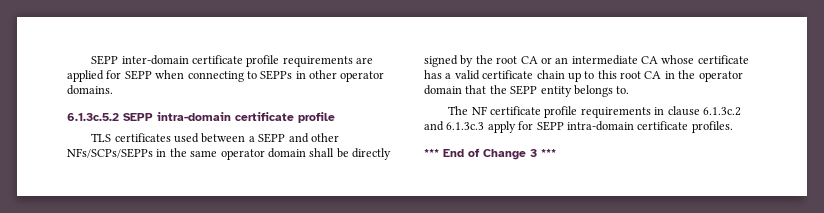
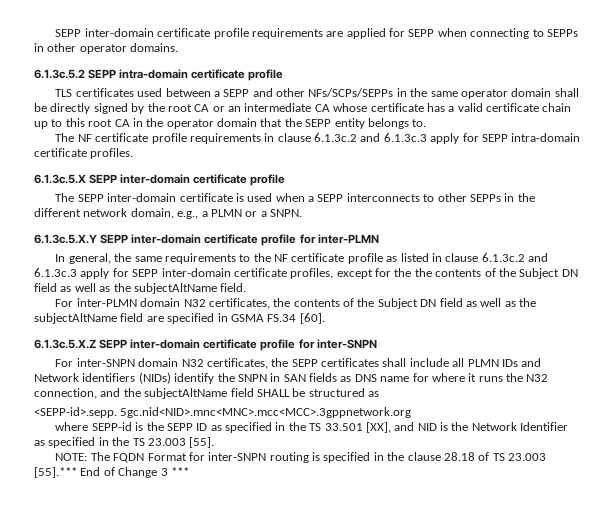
[424,149,439,157] *** -> [34,174,286,186] [55,193,535,202] [34,208,302,219] [34,234,379,246] [55,253,549,264] [34,268,578,279] [34,283,247,294] [55,298,537,309] [34,313,325,324] [34,339,377,351] [55,358,542,369] [34,372,549,384] [34,388,379,399] [34,407,412,418] [55,422,569,433] [34,437,215,448] [55,452,547,463] [34,467,77,478] 6.1.3c.5.X SEPP inter-domain certificate profile // The SEPP inter-domain certificate is used when a SEPP interconnects to other SEPPs in the different network domain, e.g., a PLMN or a SNPN. // 6.1.3c.5.X.Y SEPP inter-domain certificate profile for inter-PLMN // In general, the same requirements to the NF certificate profile as listed in clause 6.1.3c.2 and 6.1.3c.3 apply for SEPP inter-domain certificate profiles, except for the the contents of the Subject DN field as well as the subjectAltName field. // For inter-PLMN domain N32 certificates, the contents of the Subject DN field as well as the subjectAltName field are specified in GSMA FS.34 [60]. // 6.1.3c.5.X.Z SEPP inter-domain certificate profile for inter-SNPN // For inter-SNPN domain N32 certificates, the SEPP certificates shall include all PLMN IDs and Network identifiers (NIDs) identify the SNPN in SAN fields as DNS name for where it runs the N32 connection, and the subjectAltName field SHALL be structured as // <SEPP-id>.sepp. 5gc.nid<NID>.mnc<MNC>.mcc<MCC>.3gppnetwork.org // where SEPP-id is the SEPP ID as specified in the TS 33.501 [XX], and NID is the Network Identifier as specified in the TS 23.003 [55]. // NOTE: The FQDN Format for inter-SNPN routing is specified in the clause 28.18 of TS 23.003 [55].***

